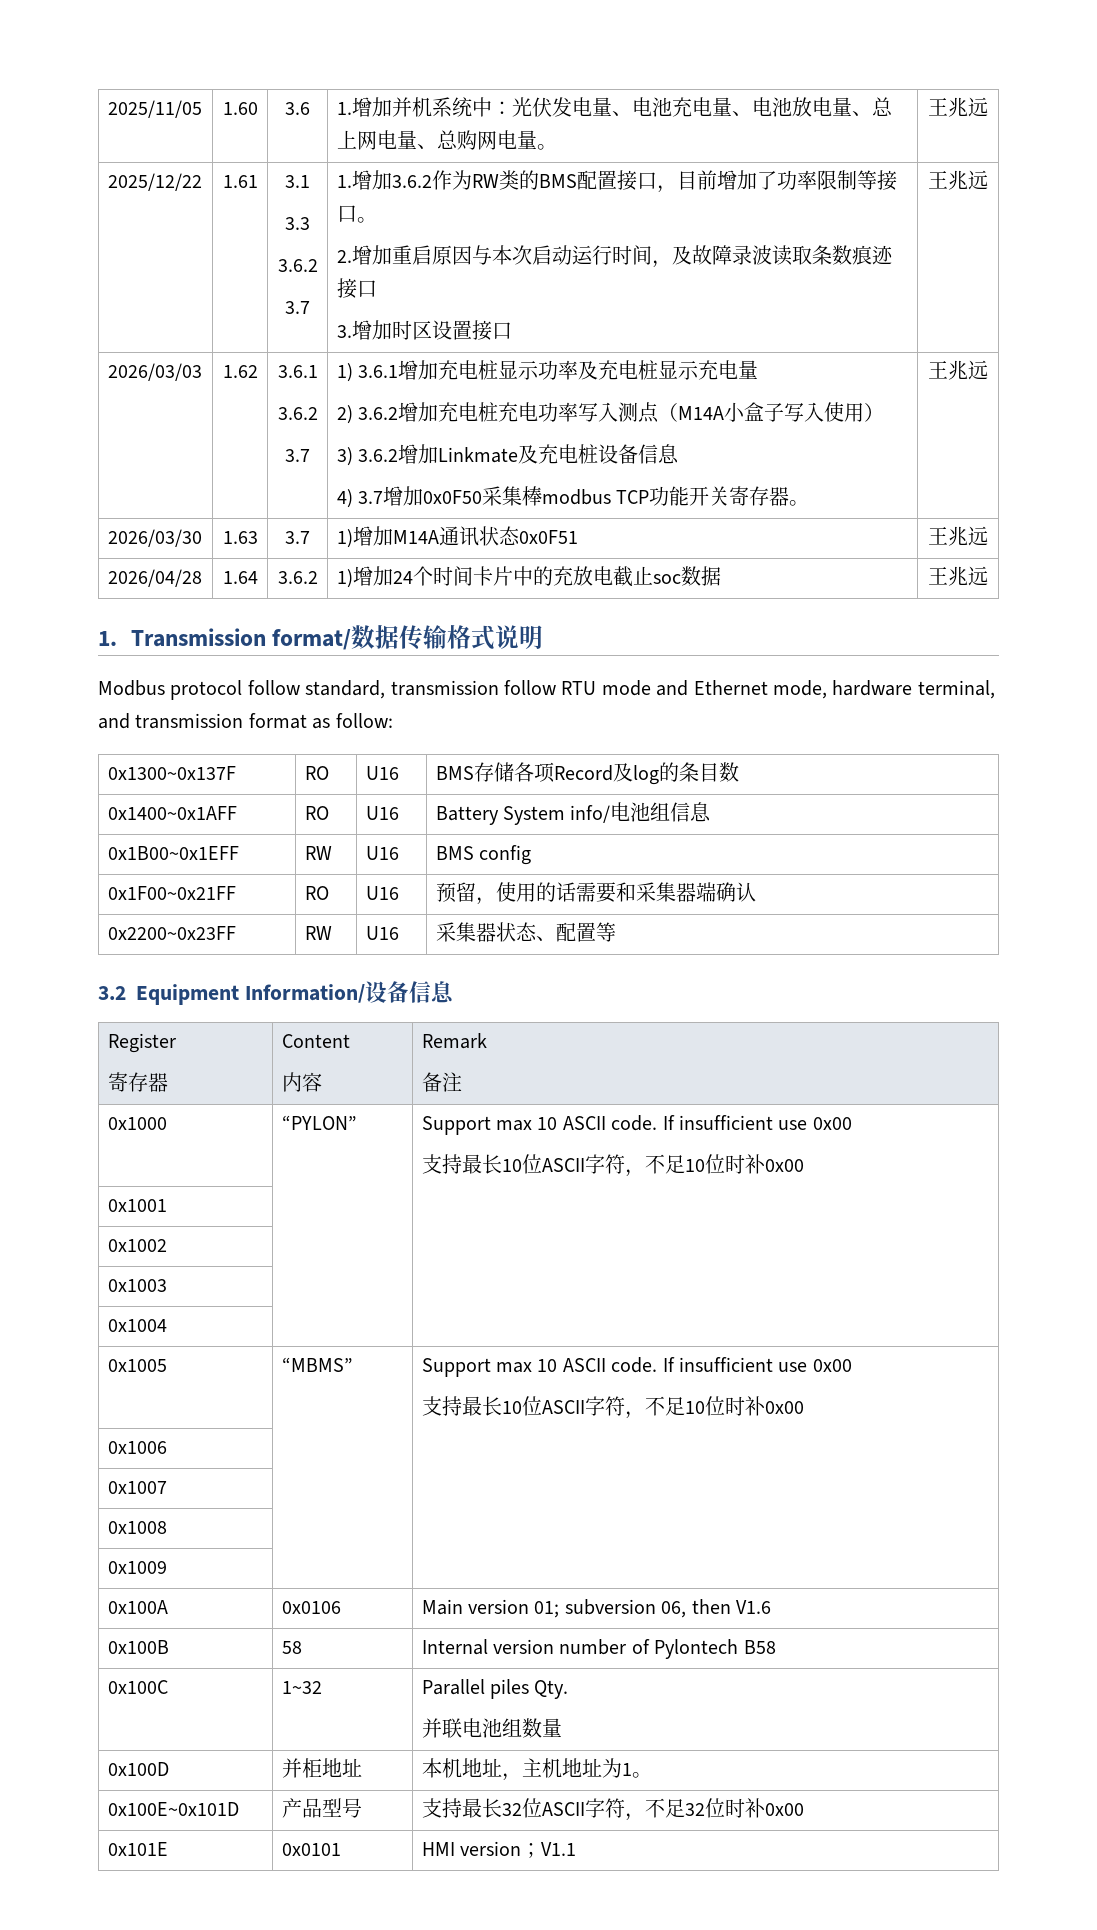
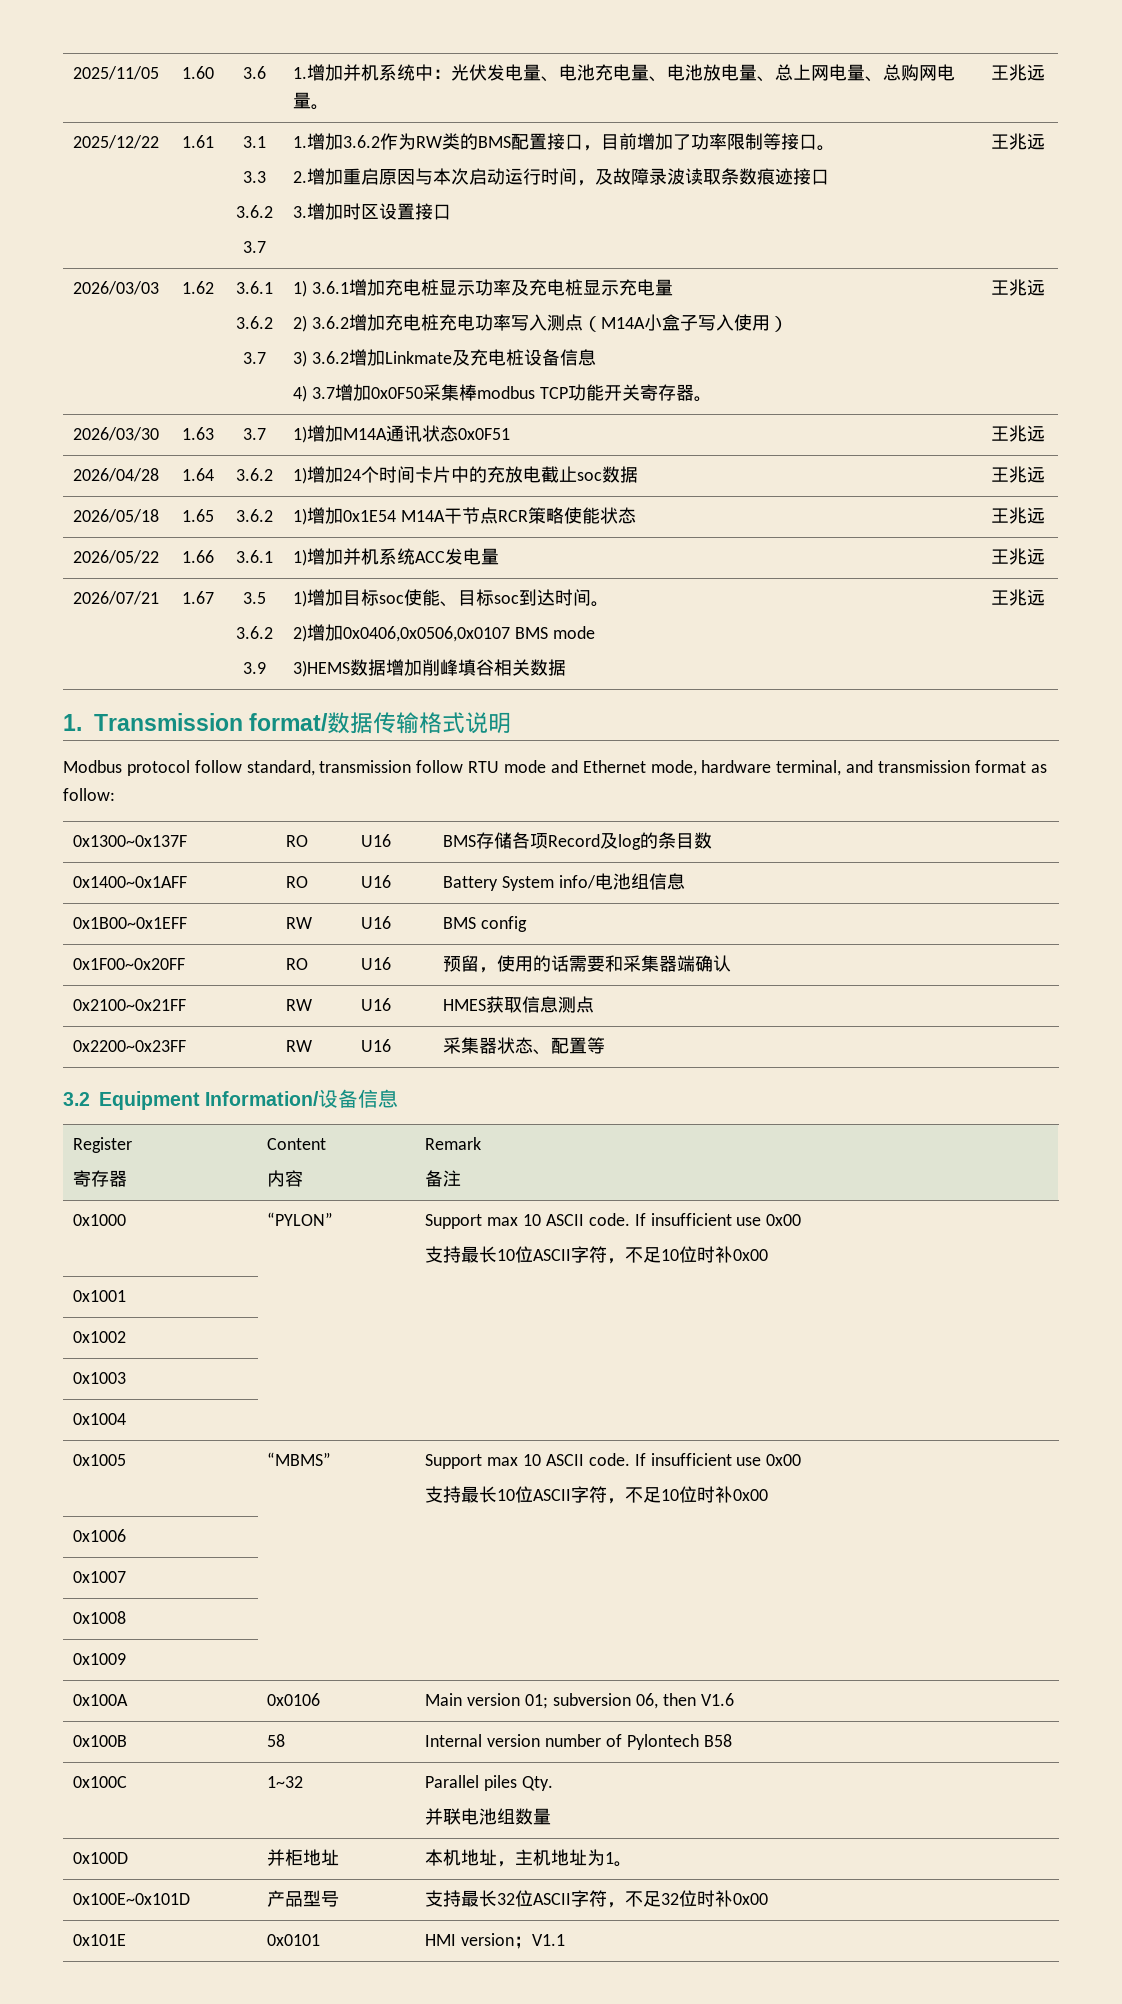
(988, 576) none -> [73,509,160,523] [181,509,214,522] [235,509,273,522] [293,507,637,525] [990,507,1045,524] [73,550,160,564] [181,550,214,563] [235,550,273,563] [293,548,500,566] [990,548,1045,565] [73,591,160,605] [181,591,214,604] [242,592,266,604] [235,626,273,639] [242,662,266,674] [293,589,610,607] [293,624,596,642] [293,659,567,677] [990,589,1045,606] // 2026/05/18 | 1.65 | 3.6.2 | 1)增加0x1E54 M14A干节点RCR策略使能状态 | 王兆远 // 2026/05/22 | 1.66 | 3.6.1 | 1)增加并机系统ACC发电量 | 王兆远 // 2026/07/21 | 1.67 | 3.5 // 3.6.2 // 3.9 | 1)增加目标soc使能、目标soc到达时间。 // 2)增加0x0406,0x0506,0x0107 BMS mode // 3)HEMS数据增加削峰填谷相关数据 | 王兆远
[107,886,236,900] 0x1F00~0x21FF -> [73,958,186,970] 0x1F00~0x20FF
(756, 892) none -> [73,999,187,1011] [286,999,313,1011] [361,998,392,1011] [443,996,595,1013] // 0x2100~0x21FF | RW | U16 | HMES获取信息测点

